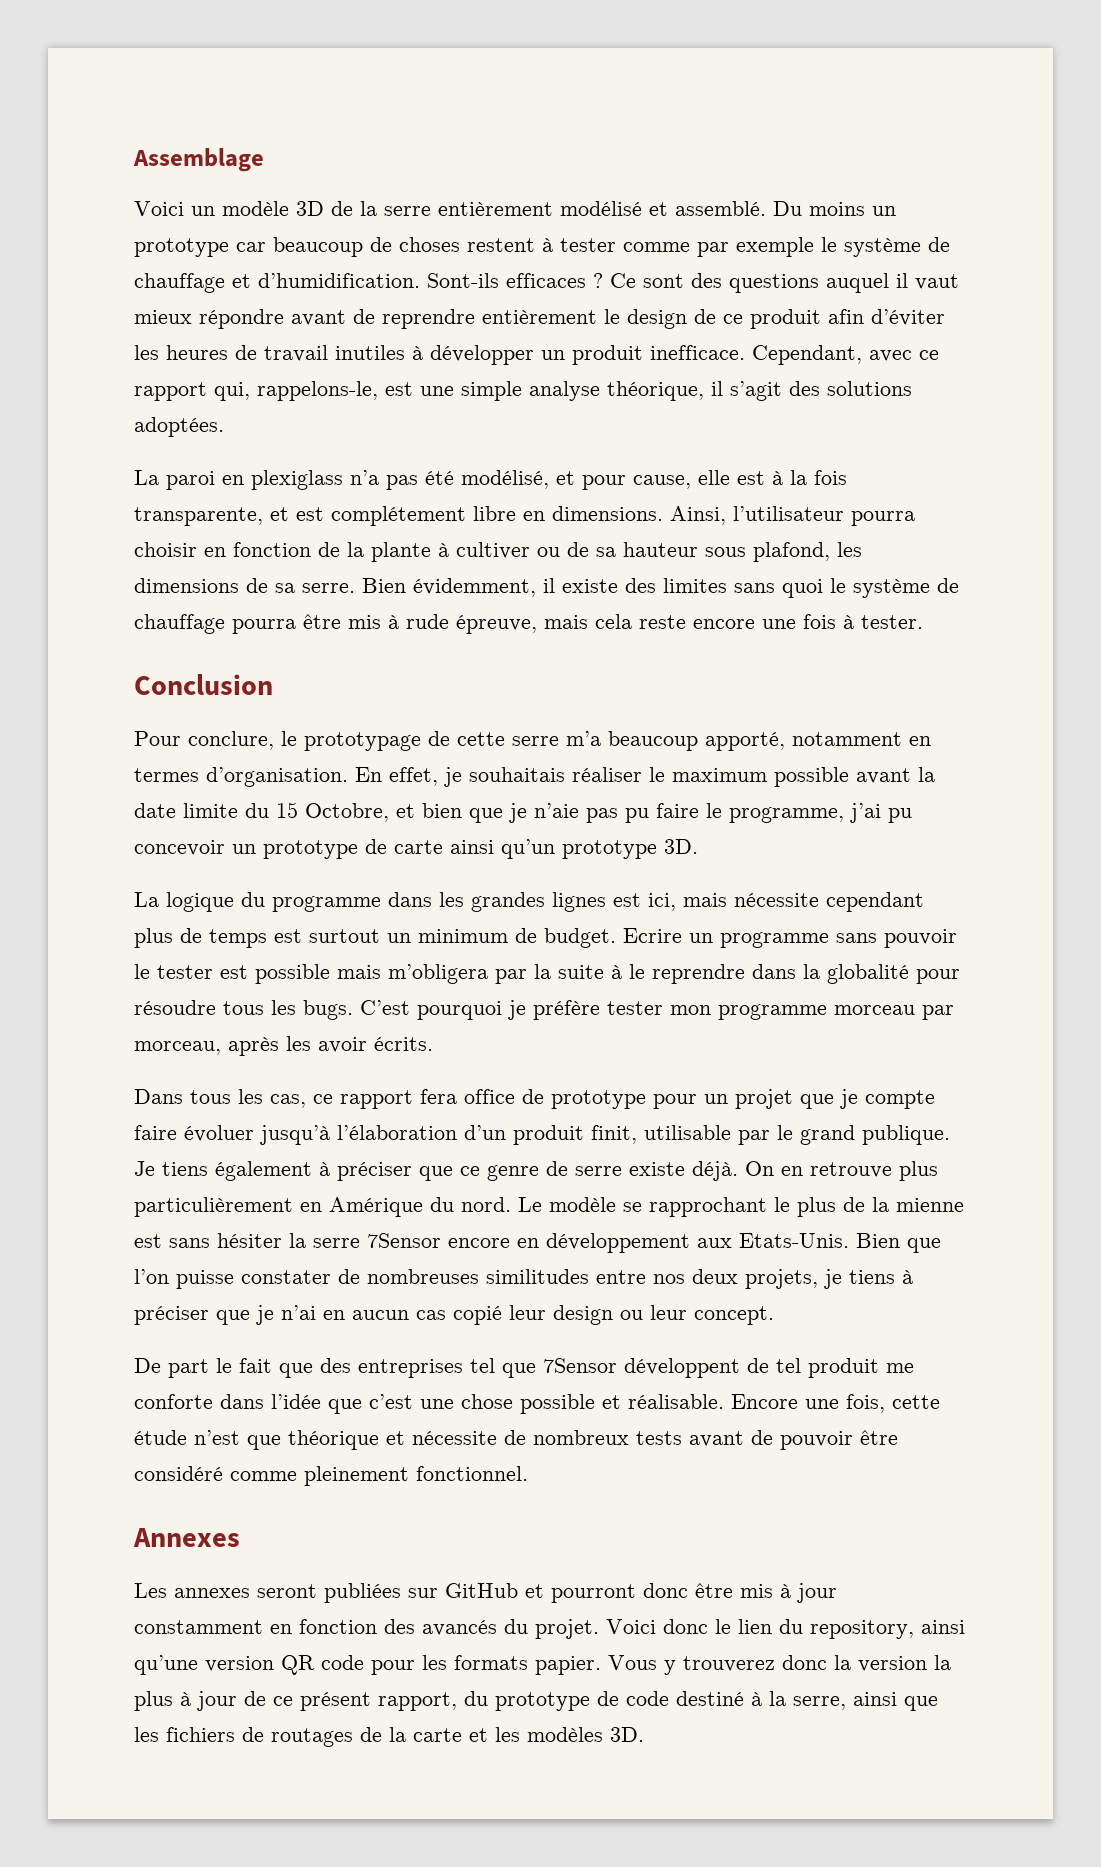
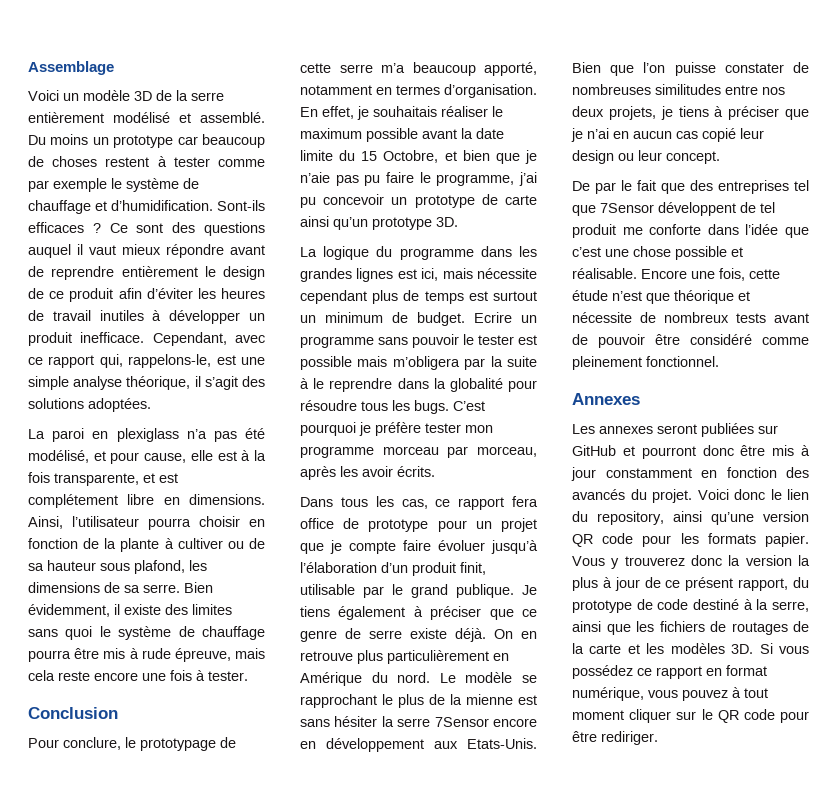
[168,1359,209,1378] part -> [595,182,616,194] par
(644, 1734) none -> [759,643,809,654] [572,665,767,679] [572,687,768,701] [572,709,809,723] [572,731,658,745] Si vous possédez ce rapport en format numérique, vous pouvez à tout moment cliquer sur le QR code pour être rediriger.

